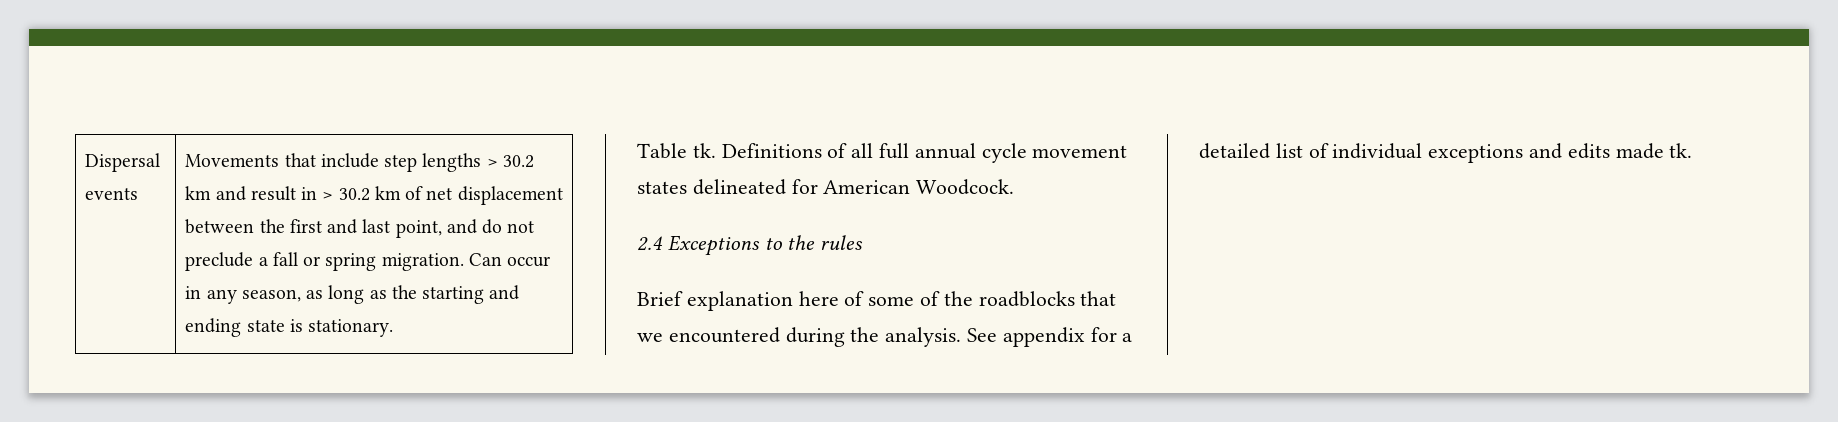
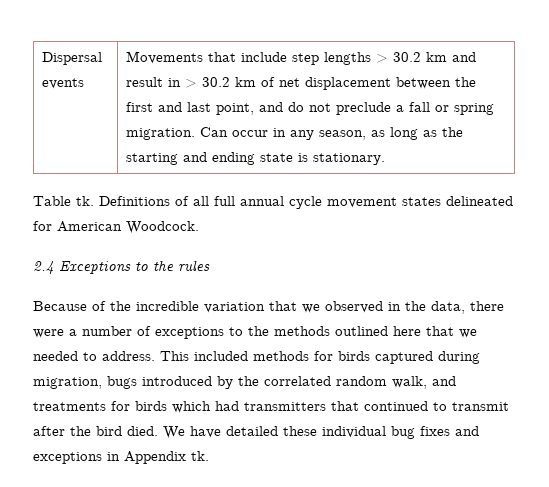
[637,291,1117,311] [637,327,1133,347] [1199,143,1664,163] Brief explanation here of some of the roadblocks that we encountered during the analysis. See appendix for a detailed list of individual exceptions and edits made -> [33,301,504,314] [33,326,477,339] [33,351,480,364] [33,376,456,389] [33,401,509,413] [33,426,479,439] [33,451,186,464] Because of the incredible variation that we observed in the data, there were a number of exceptions to the methods outlined here that we needed to address. This included methods for birds captured during migration, bugs introduced by the correlated random walk, and treatments for birds which had transmitters that continued to transmit after the bird died. We have detailed these individual bug fixes and exceptions in Appendix

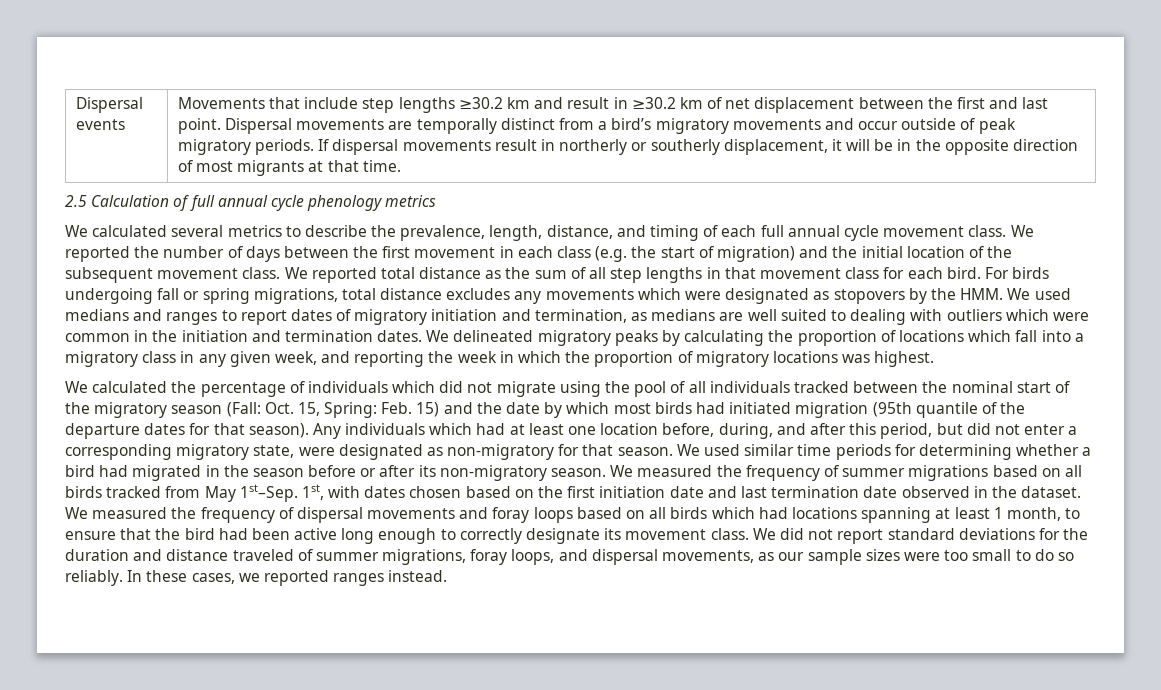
[375,52,421,63] > 30.2 -> [458,97,503,109] ≥30.2
[184,77,230,88] > 30.2 -> [631,97,676,109] ≥30.2
[215,102,494,115] [125,127,463,140] [125,152,385,165] [33,196,513,209] [33,221,199,234] [33,260,210,274] [33,301,504,314] [33,326,477,339] [33,351,480,364] [33,376,456,389] [33,401,509,413] [33,426,479,439] [33,451,209,464] point, and do not preclude a fall or spring migration. Can occur in any season, as long as the starting and ending state is stationary. // Table tk. Definitions of all full annual cycle movement states delineated for American Woodcock. // 2.4 Exceptions to the rules // Because of the incredible variation that we observed in the data, there were a number of exceptions to the methods outlined here that we needed to address. This included methods for birds captured during migration, bugs introduced by the correlated random walk, and treatments for birds which had transmitters that continued to transmit after the bird died. We have detailed these individual bug fixes and exceptions in Appendix tk. -> [177,118,1016,134] [177,139,1079,155] [177,160,401,176] [65,195,437,211] [65,225,1034,241] [65,246,1013,262] [65,267,1050,283] [65,288,1071,304] [65,309,1089,325] [65,330,1084,346] [65,351,935,367] [65,381,1070,397] [65,402,1026,418] [65,423,1078,439] [65,444,1092,460] [65,465,1082,481] [65,484,1082,502] [65,507,1081,523] [65,528,1089,544] [65,549,1074,565] [65,570,448,586] point. Dispersal movements are temporally distinct from a bird’s migratory movements and occur outside of peak migratory periods. If dispersal movements result in northerly or southerly displacement, it will be in the opposite direction of most migrants at that time. // 2.5 Calculation of full annual cycle phenology metrics // We calculated several metrics to describe the prevalence, length, distance, and timing of each full annual cycle movement class. We reported the number of days between the first movement in each class (e.g. the start of migration) and the initial location of the subsequent movement class. We reported total distance as the sum of all step lengths in that movement class for each bird. For birds undergoing fall or spring migrations, total distance excludes any movements which were designated as stopovers by the HMM. We used medians and ranges to report dates of migratory initiation and termination, as medians are well suited to dealing with outliers which were common in the initiation and termination dates. We delineated migratory peaks by calculating the proportion of locations which fall into a migratory class in any given week, and reporting the week in which the proportion of migratory locations was highest. // We calculated the percentage of individuals which did not migrate using the pool of all individuals tracked between the nominal start of the migratory season (Fall: Oct. 15, Spring: Feb. 15) and the date by which most birds had initiated migration (95th quantile of the departure dates for that season). Any individuals which had at least one location before, during, and after this period, but did not enter a corresponding migratory state, were designated as non-migratory for that season. We used similar time periods for determining whether a bird had migrated in the season before or after its non-migratory season. We measured the frequency of summer migrations based on all birds tracked from May 1st–Sep. 1st, with dates chosen based on the first initiation date and last termination date observed in the dataset. We measured the frequency of dispersal movements and foray loops based on all birds which had locations spanning at least 1 month, to ensure that the bird had been active long enough to correctly designate its movement class. We did not report standard deviations for the duration and distance traveled of summer migrations, foray loops, and dispersal movements, as our sample sizes were too small to do so reliably. In these cases, we reported ranges instead.

